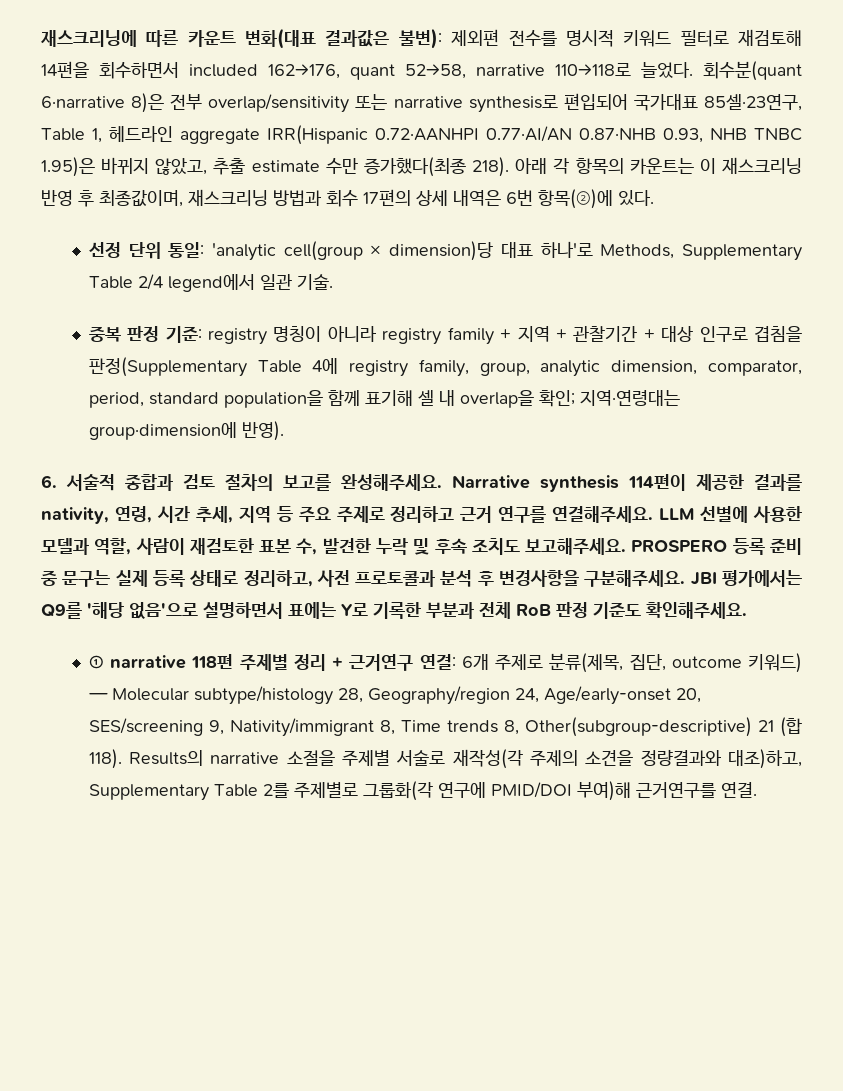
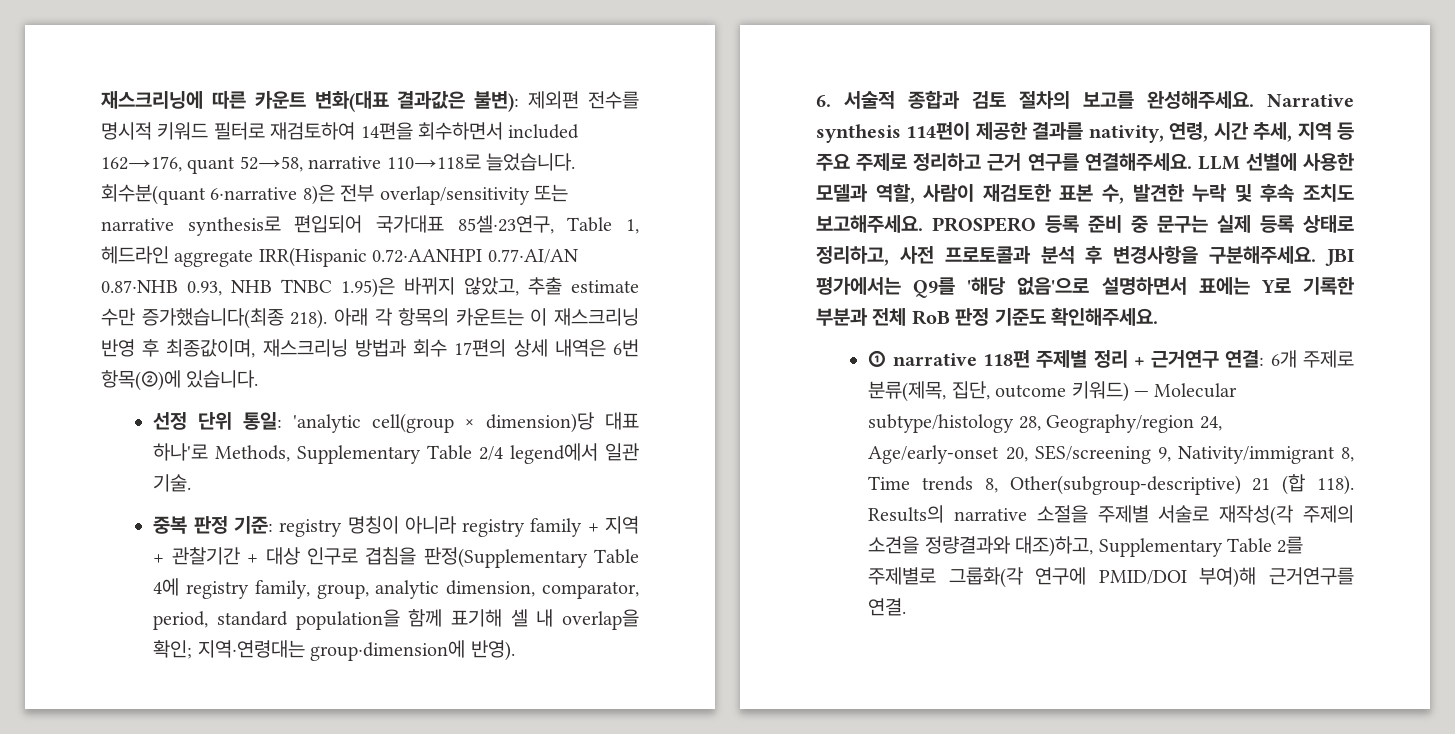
[738,29,803,46] 재검토해 -> [270,122,356,140] 재검토하여
[641,62,693,79] 늘었다. -> [486,153,575,171] 늘었습니다.
[363,157,466,177] 증가했다(최종 -> [141,308,284,329] 증가했습니다(최종
[618,190,654,206] 있다. -> [186,370,259,388] 있습니다.

